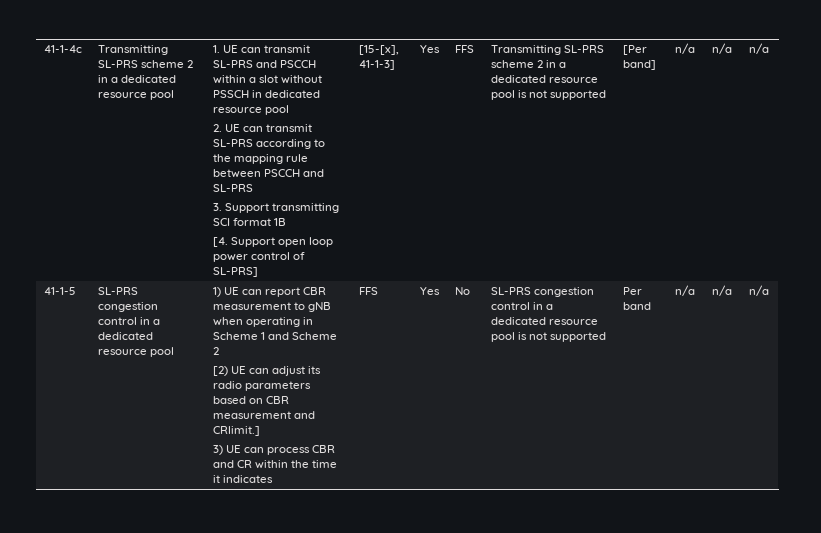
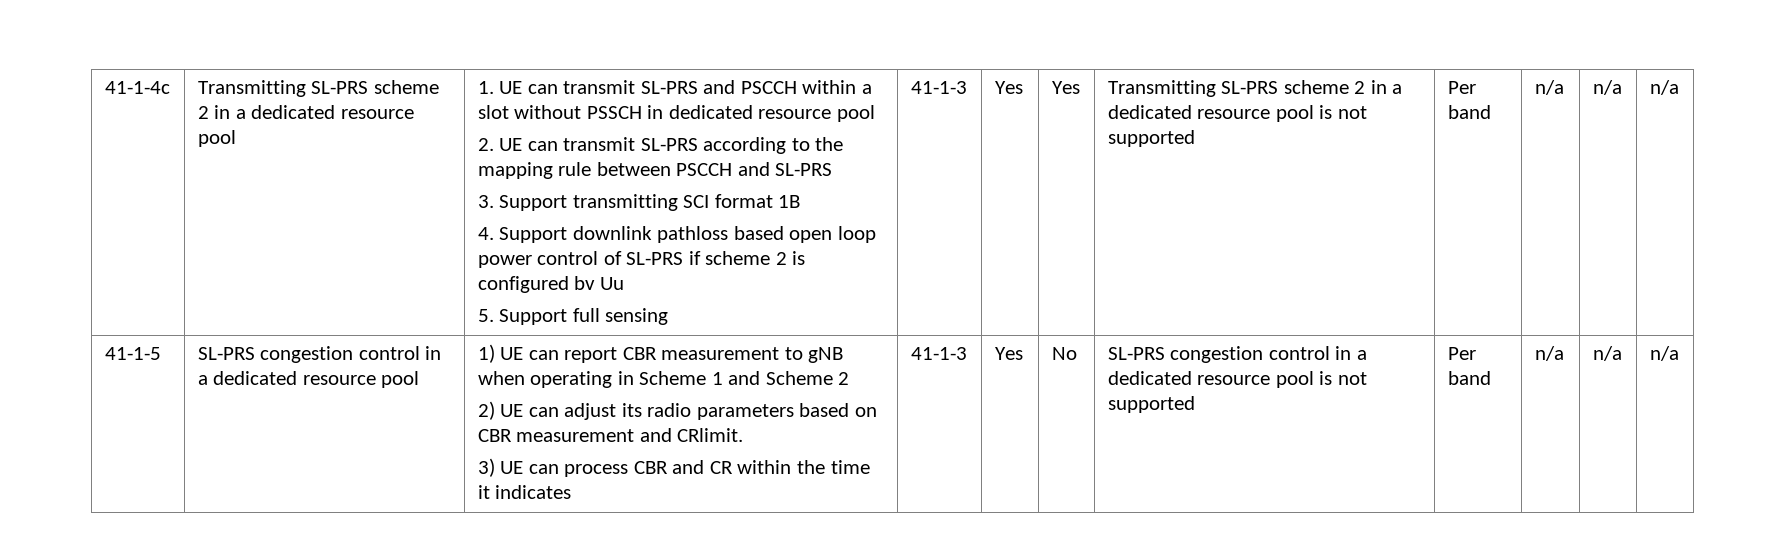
[212,237,276,247] [4. Support -> [477,226,784,243] 4. Support downlink pathloss based
[212,267,258,277] [358,45,399,55] [358,60,395,70] [419,45,440,53] [454,45,474,53] SL-PRS] | [15-[x], 41-1-3] | Yes | FFS -> [626,251,806,265] [477,276,624,293] [477,308,669,325] [910,81,967,94] [994,81,1023,94] [1051,81,1080,94] SL-PRS if scheme 2 is configured bv Uu // 5. Support full sensing | 41-1-3 | Yes | Yes
[622,45,647,55] [622,60,656,70] [Per band] -> [1447,81,1476,94] [1447,105,1491,119] Per band
[212,366,228,376] [2) -> [477,401,495,420] 2)
[212,426,260,436] CRlimit.] -> [677,428,744,442] CRlimit.
[358,287,378,295] FFS -> [910,347,967,360] 41-1-3

